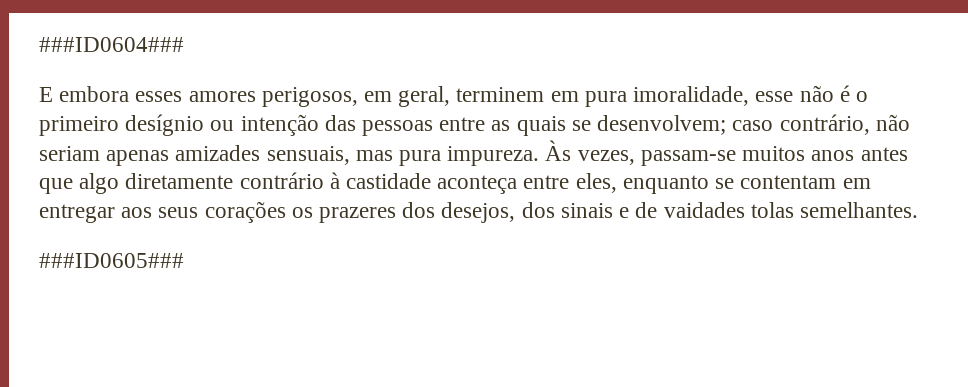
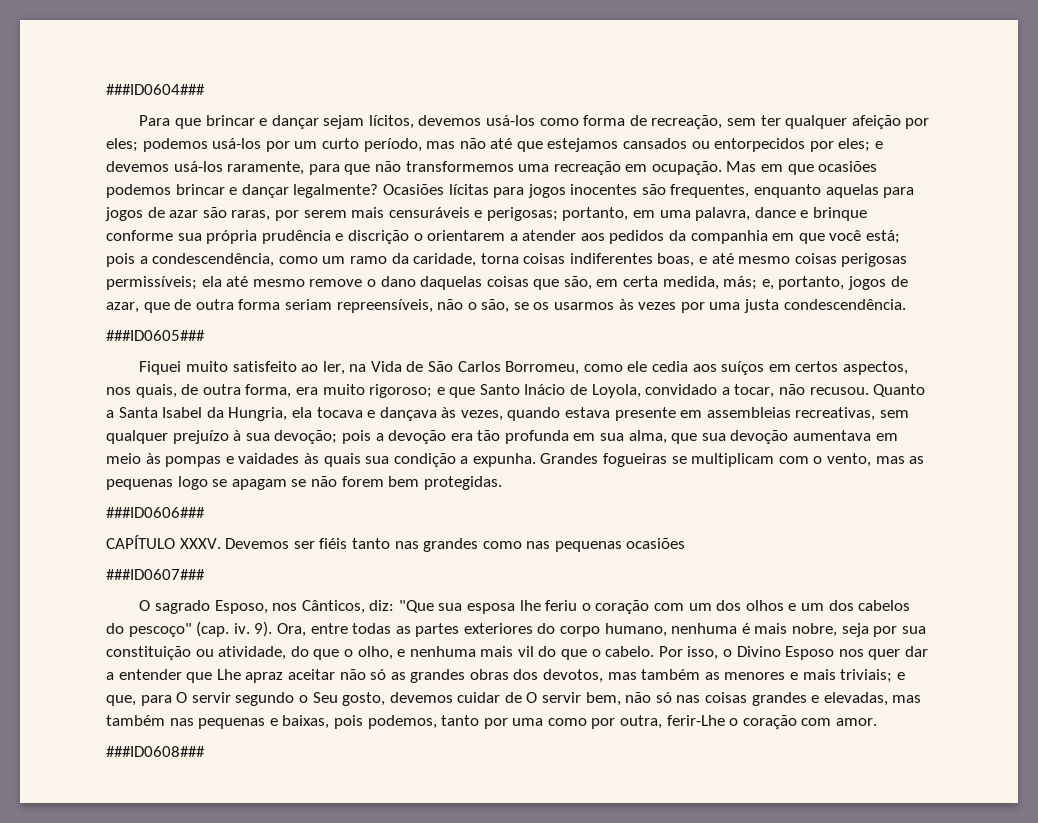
[39,85,868,107] [39,114,910,136] [39,140,908,166] [39,172,871,194] [39,201,918,223] [39,253,184,268] E embora esses amores perigosos, em geral, terminem em pura imoralidade, esse não é o primeiro desígnio ou intenção das pessoas entre as quais se desenvolvem; caso contrário, não seriam apenas amizades sensuais, mas pura impureza. Às vezes, passam-se muitos anos antes que algo diretamente contrário à castidade aconteça entre eles, enquanto se contentam em entregar aos seus corações os prazeres dos desejos, dos sinais e de vaidades tolas semelhantes. // ###ID0605### -> [139,115,930,129] [106,138,884,152] [106,161,878,175] [106,184,915,198] [105,207,868,221] [106,230,901,244] [106,253,908,267] [106,276,908,290] [106,299,906,313] [106,330,205,341] [139,361,908,375] [106,384,926,398] [106,407,910,421] [106,430,898,444] [106,453,925,467] [106,476,502,490] [106,507,205,518] [106,535,686,552] [106,569,205,580] [139,600,911,614] [106,621,926,637] [106,646,928,660] [106,669,905,683] [106,692,922,706] [106,715,878,729] [106,746,205,757] Para que brincar e dançar sejam lícitos, devemos usá-los como forma de recreação, sem ter qualquer afeição por eles; podemos usá-los por um curto período, mas não até que estejamos cansados ou entorpecidos por eles; e devemos usá-los raramente, para que não transformemos uma recreação em ocupação. Mas em que ocasiões podemos brincar e dançar legalmente? Ocasiões lícitas para jogos inocentes são frequentes, enquanto aquelas para jogos de azar são raras, por serem mais censuráveis e perigosas; portanto, em uma palavra, dance e brinque conforme sua própria prudência e discrição o orientarem a atender aos pedidos da companhia em que você está; pois a condescendência, como um ramo da caridade, torna coisas indiferentes boas, e até mesmo coisas perigosas permissíveis; ela até mesmo remove o dano daquelas coisas que são, em certa medida, más; e, portanto, jogos de azar, que de outra forma seriam repreensíveis, não o são, se os usarmos às vezes por uma justa condescendência. // ###ID0605### // Fiquei muito satisfeito ao ler, na Vida de São Carlos Borromeu, como ele cedia aos suíços em certos aspectos, nos quais, de outra forma, era muito rigoroso; e que Santo Inácio de Loyola, convidado a tocar, não recusou. Quanto a Santa Isabel da Hungria, ela tocava e dançava às vezes, quando estava presente em assembleias recreativas, sem qualquer prejuízo à sua devoção; pois a devoção era tão profunda em sua alma, que sua devoção aumentava em meio às pompas e vaidades às quais sua condição a expunha. Grandes fogueiras se multiplicam com o vento, mas as pequenas logo se apagam se não forem bem protegidas. // ###ID0606### // CAPÍTULO XXXV. Devemos ser fiéis tanto nas grandes como nas pequenas ocasiões // ###ID0607### // O sagrado Esposo, nos Cânticos, diz: "Que sua esposa lhe feriu o coração com um dos olhos e um dos cabelos do pescoço" (cap. iv. 9). Ora, entre todas as partes exteriores do corpo humano, nenhuma é mais nobre, seja por sua constituição ou atividade, do que o olho, e nenhuma mais vil do que o cabelo. Por isso, o Divino Esposo nos quer dar a entender que Lhe apraz aceitar não só as grandes obras dos devotos, mas também as menores e mais triviais; e que, para O servir segundo o Seu gosto, devemos cuidar de O servir bem, não só nas coisas grandes e elevadas, mas também nas pequenas e baixas, pois podemos, tanto por uma como por outra, ferir-Lhe o coração com amor. // ###ID0608###

